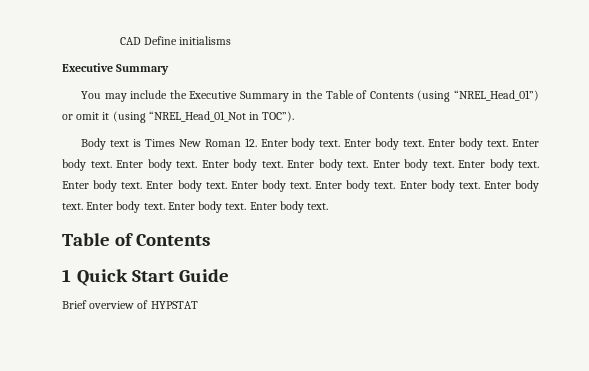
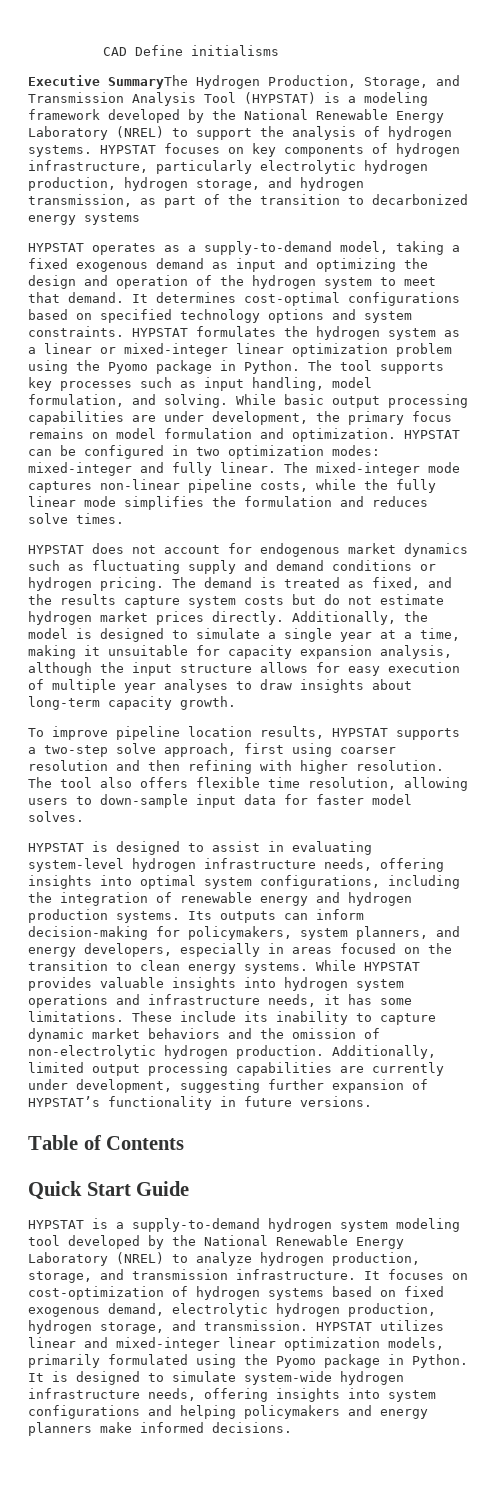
[116,64,170,75] [80,90,539,102] [62,111,295,123] [80,138,539,150] [62,159,539,171] [62,180,539,192] [62,201,329,213] Summary // You may include the Executive Summary in the Table of Contents (using “NREL_Head_01”) or omit it (using “NREL_Head_01_Not in TOC”). // Body text is Times New Roman 12. Enter body text. Enter body text. Enter body text. Enter body text. Enter body text. Enter body text. Enter body text. Enter body text. Enter body text. Enter body text. Enter body text. Enter body text. Enter body text. Enter body text. Enter body text. Enter body text. Enter body text. Enter body text. -> [108,75,460,89] [28,92,428,106] [28,109,444,123] [28,126,452,140] [28,143,460,157] [28,160,428,174] [28,177,364,191] [28,194,468,208] [28,213,140,225] [28,241,460,255] [28,258,428,272] [28,275,436,289] [28,292,460,306] [28,309,412,323] [28,326,460,340] [28,343,452,357] [28,360,444,374] [28,377,372,391] [28,394,468,408] [28,411,452,425] [28,428,460,442] [28,445,380,459] [28,462,460,476] [28,479,436,493] [28,496,428,510] [28,513,124,524] [28,543,468,557] [28,560,436,574] [28,577,452,591] [28,594,444,608] [28,611,428,625] [28,628,460,642] [28,645,452,659] [28,662,460,676] [28,679,412,693] [28,696,236,710] [28,726,460,740] [28,743,396,757] [28,760,444,774] [28,777,468,791] [28,794,412,808] [28,811,84,822] [28,841,372,855] [28,858,444,872] [28,875,460,889] [28,892,412,906] [28,909,364,923] [28,926,460,940] [28,943,452,957] [28,960,420,974] [28,977,404,991] [28,994,412,1008] [28,1011,436,1025] [28,1028,380,1042] [28,1045,436,1059] [28,1062,444,1076] [28,1079,428,1093] [28,1096,372,1110] SummaryThe Hydrogen Production, Storage, and Transmission Analysis Tool (HYPSTAT) is a modeling framework developed by the National Renewable Energy Laboratory (NREL) to support the analysis of hydrogen systems. HYPSTAT focuses on key components of hydrogen infrastructure, particularly electrolytic hydrogen production, hydrogen storage, and hydrogen transmission, as part of the transition to decarbonized energy systems // HYPSTAT operates as a supply-to-demand model, taking a fixed exogenous demand as input and optimizing the design and operation of the hydrogen system to meet that demand. It determines cost-optimal configurations based on specified technology options and system constraints. HYPSTAT formulates the hydrogen system as a linear or mixed-integer linear optimization problem using the Pyomo package in Python. The tool supports key processes such as input handling, model formulation, and solving. While basic output processing capabilities are under development, the primary focus remains on model formulation and optimization. HYPSTAT can be configured in two optimization modes: mixed-integer and fully linear. The mixed-integer mode captures non-linear pipeline costs, while the fully linear mode simplifies the formulation and reduces solve times. // HYPSTAT does not account for endogenous market dynamics such as fluctuating supply and demand conditions or hydrogen pricing. The demand is treated as fixed, and the results capture system costs but do not estimate hydrogen market prices directly. Additionally, the model is designed to simulate a single year at a time, making it unsuitable for capacity expansion analysis, although the input structure allows for easy execution of multiple year analyses to draw insights about long-term capacity growth. // To improve pipeline location results, HYPSTAT supports a two-step solve approach, first using coarser resolution and then refining with higher resolution. The tool also offers flexible time resolution, allowing users to down-sample input data for faster model solves. // HYPSTAT is designed to assist in evaluating system-level hydrogen infrastructure needs, offering insights into optimal system configurations, including the integration of renewable energy and hydrogen production systems. Its outputs can inform decision-making for policymakers, system planners, and energy developers, especially in areas focused on the transition to clean energy systems. While HYPSTAT provides valuable insights into hydrogen system operations and infrastructure needs, it has some limitations. These include its inability to capture dynamic market behaviors and the omission of non-electrolytic hydrogen production. Additionally, limited output processing capabilities are currently under development, suggesting further expansion of HYPSTAT’s functionality in future versions.
[62,269,71,282] 1 -> (185, 1143) none
[62,300,198,309] Brief overview of HYPSTAT -> [28,1218,460,1232] [28,1235,404,1249] [28,1252,420,1266] [28,1269,468,1283] [28,1286,444,1300] [28,1303,436,1317] [28,1320,444,1334] [28,1337,444,1351] [28,1354,468,1368] [28,1371,404,1385] [28,1388,436,1402] [28,1405,428,1419] [28,1422,292,1436] HYPSTAT is a supply-to-demand hydrogen system modeling tool developed by the National Renewable Energy Laboratory (NREL) to analyze hydrogen production, storage, and transmission infrastructure. It focuses on cost-optimization of hydrogen systems based on fixed exogenous demand, electrolytic hydrogen production, hydrogen storage, and transmission. HYPSTAT utilizes linear and mixed-integer linear optimization models, primarily formulated using the Pyomo package in Python. It is designed to simulate system-wide hydrogen infrastructure needs, offering insights into system configurations and helping policymakers and energy planners make informed decisions.

